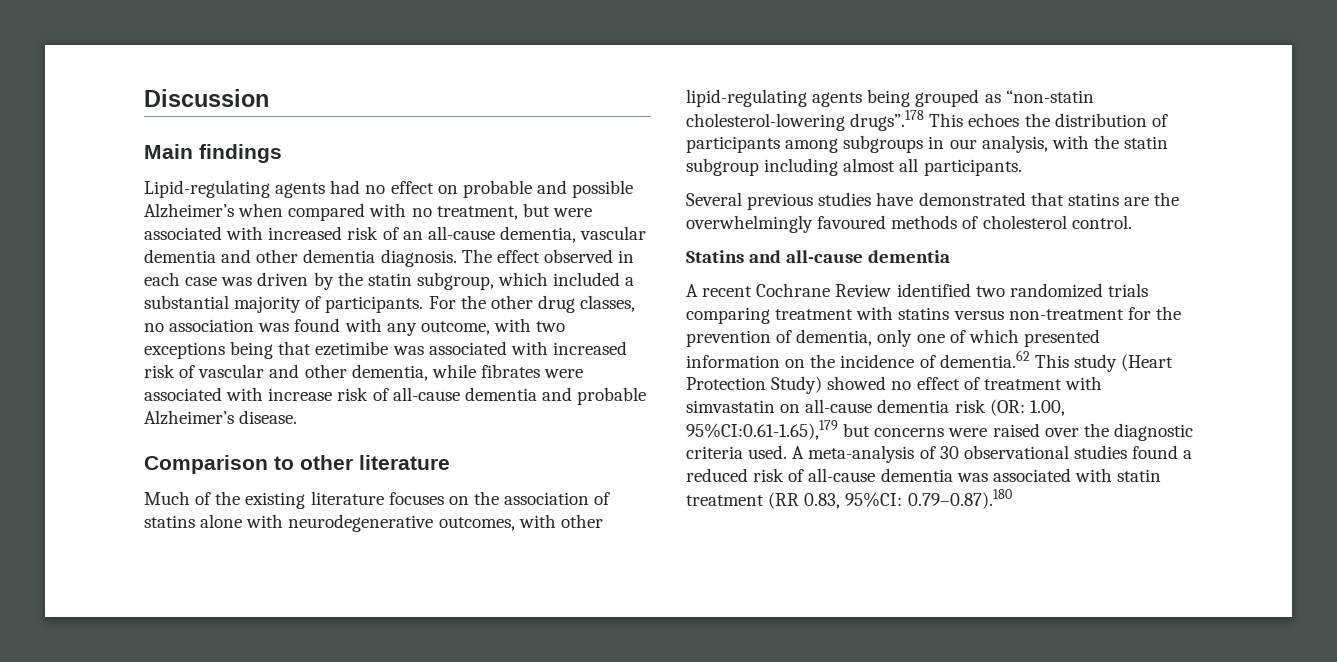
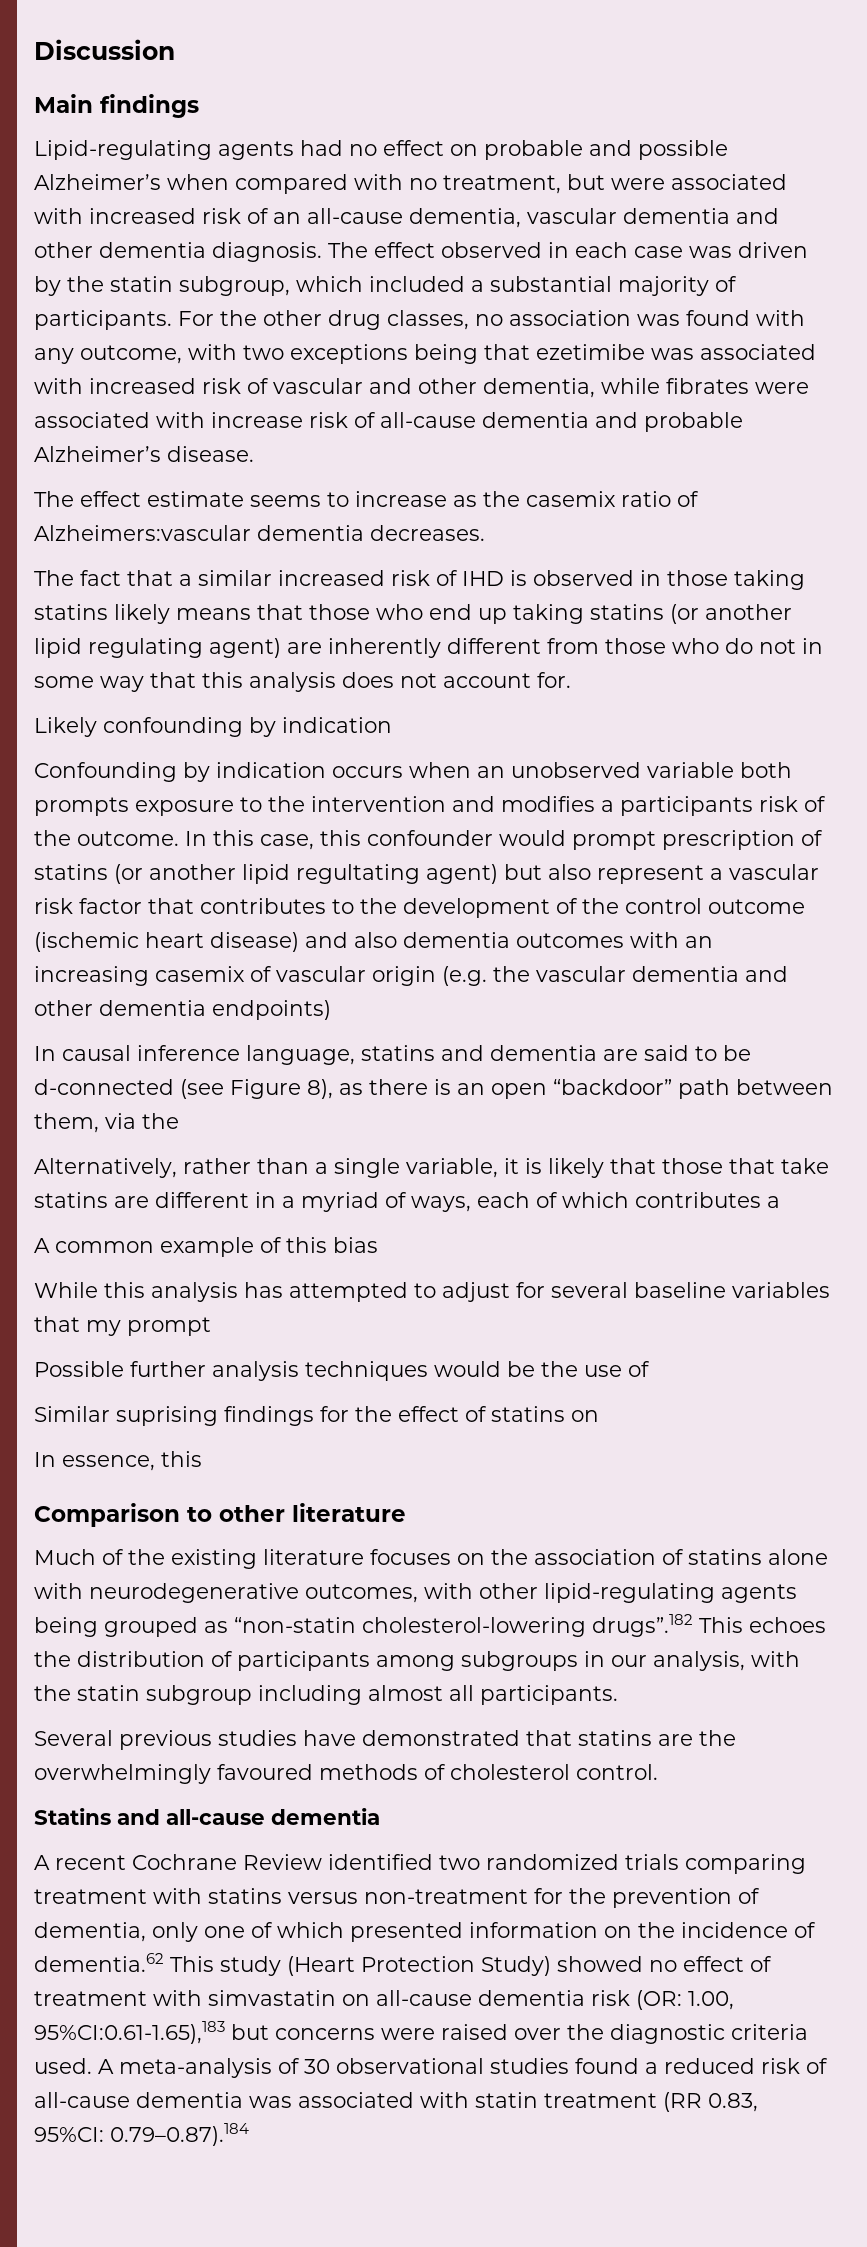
(298, 417) none -> [34,491,699,507] [34,525,485,541] [34,570,805,590] [34,604,792,624] [34,638,823,658] [34,672,571,692] [34,717,392,737] [34,762,792,782] [34,796,826,816] [34,830,823,850] [34,864,819,884] [34,898,805,918] [34,932,713,952] [34,966,788,986] [34,1000,331,1020] [34,1045,751,1065] [34,1079,833,1099] [34,1113,179,1133] [34,1158,829,1178] [34,1192,780,1212] [34,1237,378,1257] [34,1282,830,1302] [34,1316,211,1336] [34,1361,650,1381] [34,1406,599,1426] [34,1451,202,1471] // The effect estimate seems to increase as the casemix ratio of Alzheimers:vascular dementia decreases. // The fact that a similar increased risk of IHD is observed in those taking statins likely means that those who end up taking statins (or another lipid regulating agent) are inherently different from those who do not in some way that this analysis does not account for. // Likely confounding by indication // Confounding by indication occurs when an unobserved variable both prompts exposure to the intervention and modifies a participants risk of the outcome. In this case, this confounder would prompt prescription of statins (or another lipid regultating agent) but also represent a vascular risk factor that contributes to the development of the control outcome (ischemic heart disease) and also dementia outcomes with an increasing casemix of vascular origin (e.g. the vascular dementia and other dementia endpoints) // In causal inference language, statins and dementia are said to be d-connected (see Figure 8), as there is an open “backdoor” path between them, via the // Alternatively, rather than a single variable, it is likely that those that take statins are different in a myriad of ways, each of which contributes a // A common example of this bias // While this analysis has attempted to adjust for several baseline variables that my prompt // Possible further analysis techniques would be the use of // Similar suprising findings for the effect of statins on // In essence, this
[850,110,925,131] drugs”.178 -> [592,1614,693,1637] drugs”.182
[686,420,838,440] 95%CI:0.61-1.65),179 -> [34,2021,225,2044] 95%CI:0.61-1.65),183
[907,489,1012,509] 0.79–0.87).180 -> [110,2123,249,2146] 0.79–0.87).184

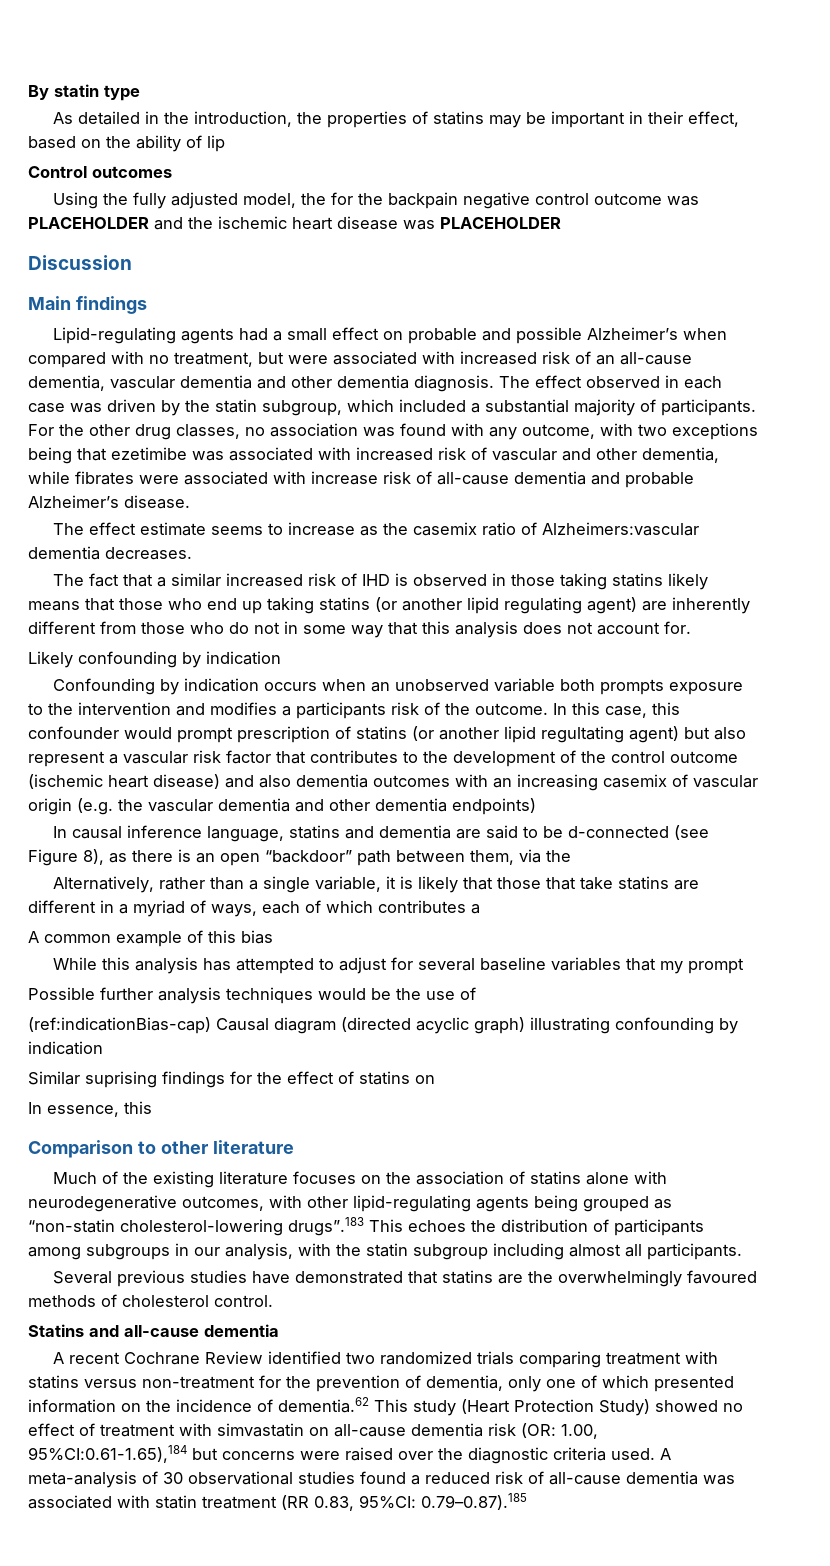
(34, 49) none -> [28,84,140,101] [52,111,739,128] [28,135,225,152] [28,166,172,178] [52,192,699,209] [28,216,561,230] By statin type // As detailed in the introduction, the properties of statins may be important in their effect, based on the ability of lip // Control outcomes // Using the fully adjusted model, the for the backpain negative control outcome was PLACEHOLDER and the ischemic heart disease was PLACEHOLDER //
[349,144,377,156] no -> [272,328,327,341] a small
(650, 1369) none -> [28,1017,738,1034] [28,1041,103,1055] // (ref:indicationBias-cap) Causal diagram (directed acyclic graph) illustrating confounding by indication
[592,1614,693,1637] drugs”.182 -> [288,1217,364,1236] drugs”.183
[34,2021,225,2044] 95%CI:0.61-1.65),183 -> [28,1445,187,1463] 95%CI:0.61-1.65),184
[110,2123,249,2146] 0.79–0.87).184 -> [421,1493,527,1510] 0.79–0.87).185

